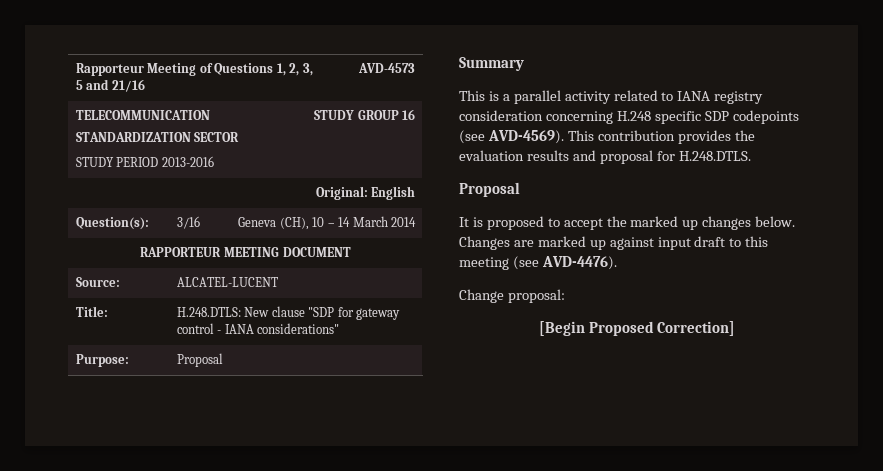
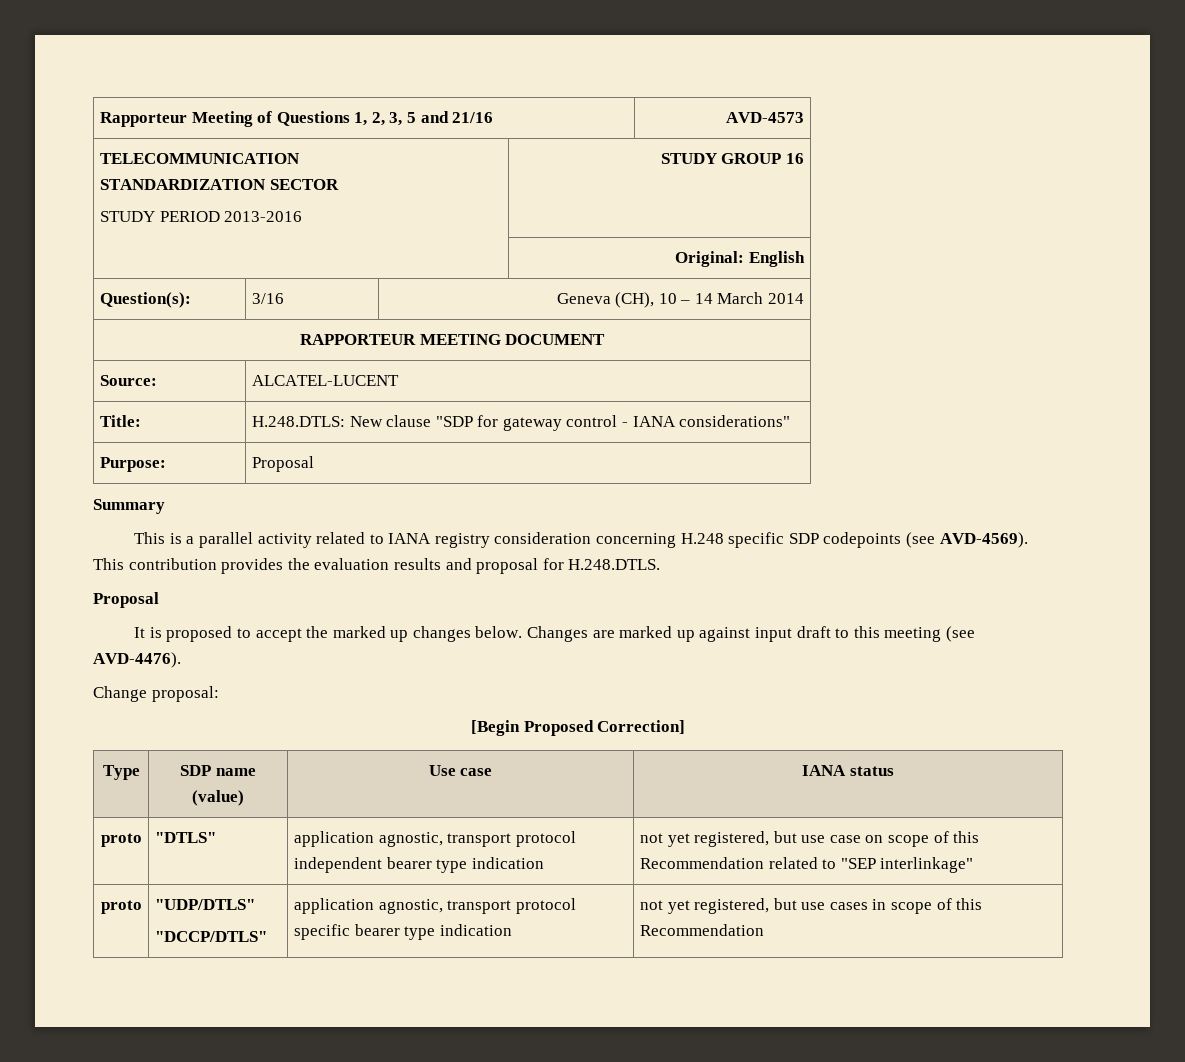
(736, 328) none -> [102,765,140,780] [180,765,256,776] [192,790,244,806] [428,765,493,776] [802,765,894,776] [100,833,142,847] [154,832,216,843] [293,831,576,847] [293,857,544,873] [639,831,980,847] [639,857,974,873] [100,900,142,914] [154,899,255,910] [154,931,267,942] [293,898,576,914] [293,924,512,940] [639,898,983,914] [639,924,764,936] // Type | SDP name (value) | Use case | IANA status // proto | "DTLS" | application agnostic, transport protocol independent bearer type indication | not yet registered, but use case on scope of this Recommendation related to "SEP interlinkage" // proto | "UDP/DTLS" // "DCCP/DTLS" | application agnostic, transport protocol specific bearer type indication | not yet registered, but use cases in scope of this Recommendation

